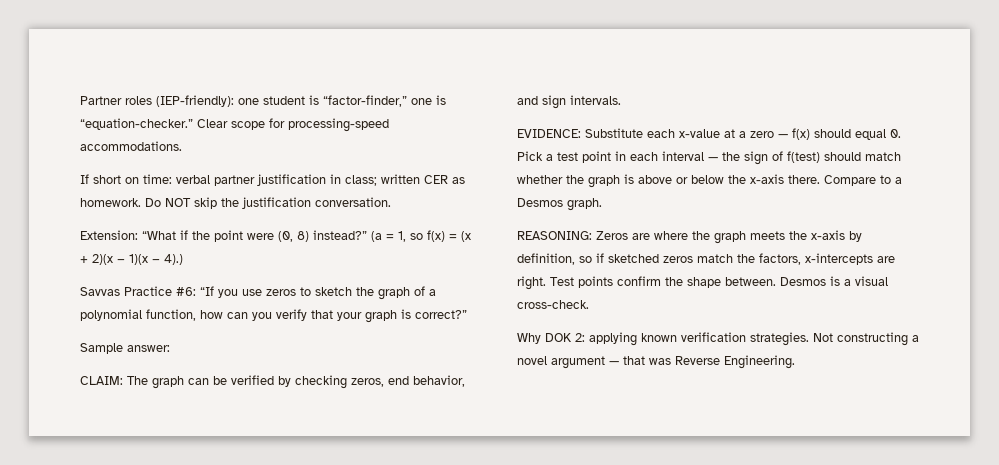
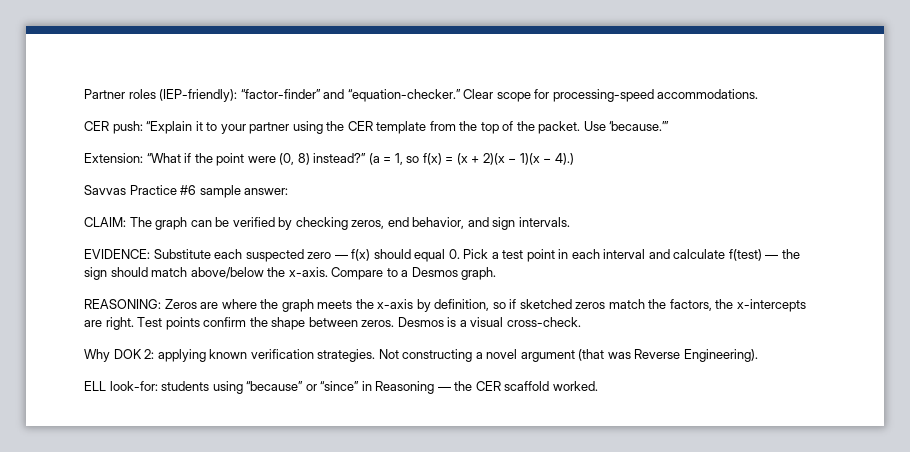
[238,95,446,107] one student is “factor-finder,” one is -> [240,89,345,99] “factor-finder” and
[80,174,465,186] [80,197,391,209] If short on time: verbal partner justification in class; written CER as homework. Do NOT skip the justification conversation. -> [84,121,670,134] CER push: “Explain it to your partner using the CER template from the top of the packet. Use ‘because.’”
[176,286,436,300] [80,309,467,323] [80,343,123,354] #6: “If you use zeros to sketch the graph of a polynomial function, how can you verify that your graph is correct?” // Sample -> [180,185,241,198] #6 sample
[679,129,746,138] x-value at a -> [245,249,304,262] suspected
[708,151,901,165] [517,174,820,188] — the sign of f(test) should match whether the graph is above or below the x-axis there. -> [648,249,800,261] [84,267,328,280] and calculate f(test) — the sign should match above/below the x-axis.
(801, 259) none -> [715,299,734,309] the
[725,277,776,286] between. -> [308,317,395,327] between zeros.
[609,355,795,369] — that was Reverse Engineering. -> [578,349,758,362] [84,381,598,394] (that was Reverse Engineering). // ELL look-for: students using “because” or “since” in Reasoning — the CER scaffold worked.

